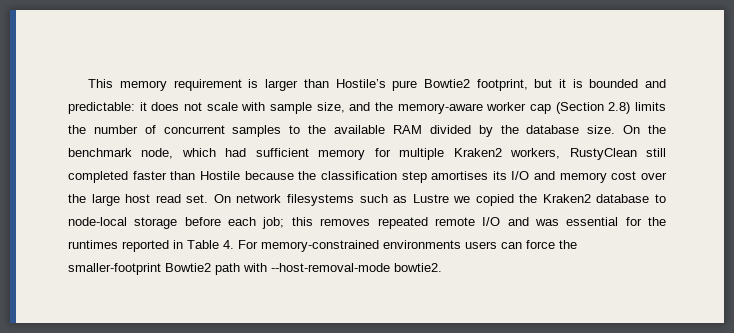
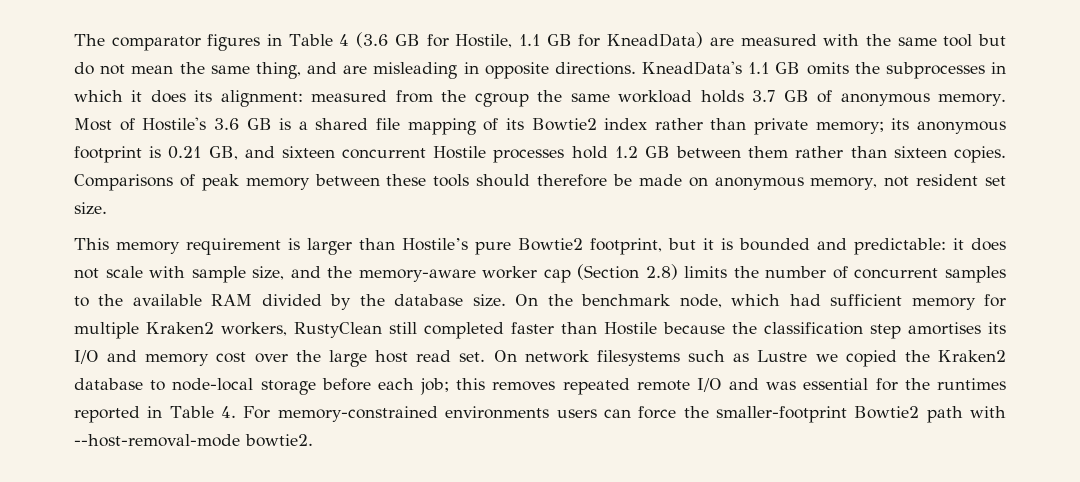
(88, 83) none -> [74,32,1006,51] [74,61,1006,79] [74,90,1007,107] [74,117,1007,135] [74,146,1006,163] [74,174,1006,191] [74,202,107,215] The comparator figures in Table 4 (3.6 GB for Hostile, 1.1 GB for KneadData) are measured with the same tool but do not mean the same thing, and are misleading in opposite directions. KneadData's 1.1 GB omits the subprocesses in which it does its alignment: measured from the cgroup the same workload holds 3.7 GB of anonymous memory. Most of Hostile's 3.6 GB is a shared file mapping of its Bowtie2 index rather than private memory; its anonymous footprint is 0.21 GB, and sixteen concurrent Hostile processes hold 1.2 GB between them rather than sixteen copies. Comparisons of peak memory between these tools should therefore be made on anonymous memory, not resident set size. //

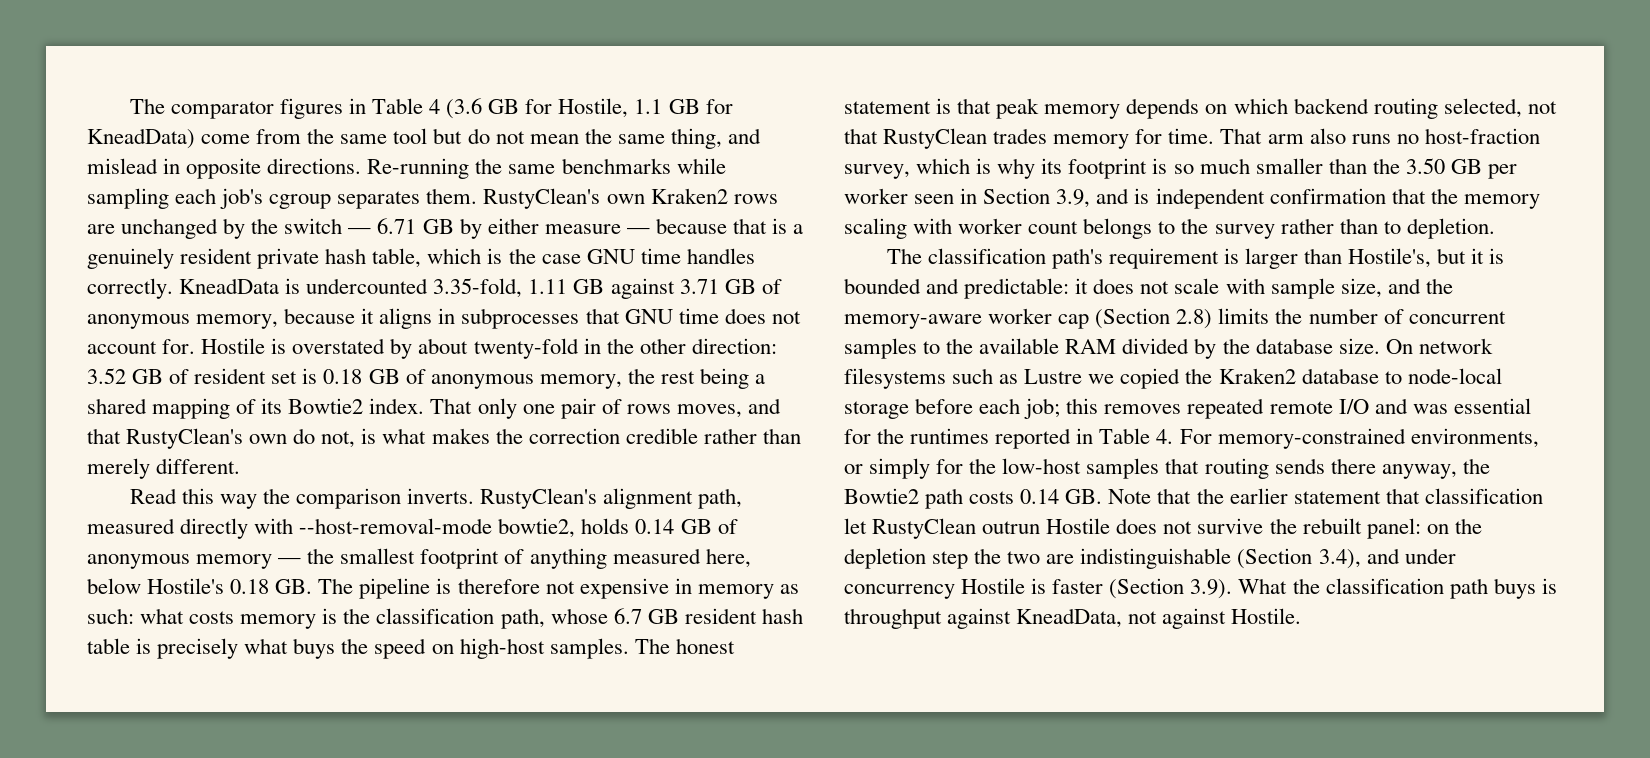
[709,34,860,46] are measured with -> [201,129,302,144] come from
[343,62,458,79] are misleading -> [87,158,158,174] mislead
[642,61,1006,79] [74,90,1007,107] [74,117,292,131] KneadData's 1.1 GB omits the subprocesses in which it does its alignment: measured from the cgroup the same workload holds 3.7 GB of anonymous memory. Most of Hostile's 3.6 GB is -> [367,158,726,179] [87,188,778,209] [87,218,804,239] [87,248,755,269] [87,278,782,299] [87,308,801,329] [87,338,777,359] [87,368,749,389] Re-running the same benchmarks while sampling each job's cgroup separates them. RustyClean's own Kraken2 rows are unchanged by the switch — 6.71 GB by either measure — because that is a genuinely resident private hash table, which is the case GNU time handles correctly. KneadData is undercounted 3.35-fold, 1.11 GB against 3.71 GB of anonymous memory, because it aligns in subprocesses that GNU time does not account for. Hostile is overstated by about twenty-fold in the other direction: 3.52 GB of resident set is 0.18 GB of anonymous memory, the rest being
[376,118,401,130] file -> (147, 406) none
[604,118,1007,135] [74,146,1006,163] [74,174,1006,191] [74,202,107,215] [74,238,662,255] index rather than private memory; its anonymous footprint is 0.21 GB, and sixteen concurrent Hostile processes hold 1.2 GB between them rather than sixteen copies. Comparisons of peak memory between these tools should therefore be made on anonymous memory, not resident set size. // This memory requirement is larger than Hostile’s pure Bowtie2 footprint, -> [369,398,781,419] [87,428,801,449] [87,458,241,479] [129,488,743,509] [87,518,738,539] [87,548,751,569] [87,578,799,599] [87,608,803,629] [87,638,735,659] [844,98,1557,119] [844,128,1540,149] [844,158,1518,179] [844,188,1540,209] [844,218,1495,239] [886,248,1432,269] index. That only one pair of rows moves, and that RustyClean's own do not, is what makes the correction credible rather than merely different. // Read this way the comparison inverts. RustyClean's alignment path, measured directly with --host-removal-mode bowtie2, holds 0.14 GB of anonymous memory — the smallest footprint of anything measured here, below Hostile's 0.18 GB. The pipeline is therefore not expensive in memory as such: what costs memory is the classification path, whose 6.7 GB resident hash table is precisely what buys the speed on high-host samples. The honest statement is that peak memory depends on which backend routing selected, not that RustyClean trades memory for time. That arm also runs no host-fraction survey, which is why its footprint is so much smaller than the 3.50 GB per worker seen in Section 3.9, and is independent confirmation that the memory scaling with worker count belongs to the survey rather than to depletion. // The classification path's requirement is larger than Hostile's,
[547,294,1007,310] [74,322,1006,339] [74,350,517,367] the benchmark node, which had sufficient memory for multiple Kraken2 workers, RustyClean still completed faster than Hostile because the classification step amortises its I/O and memory cost over the large host read set. On -> (1413, 346) none
[445,406,1007,423] [74,434,313,447] environments users can force the smaller-footprint Bowtie2 path with --host-removal-mode bowtie2. -> [1410,428,1539,448] [844,458,1490,479] [844,488,1543,509] [844,518,1482,539] [844,548,1456,569] [844,578,1557,599] [844,608,1302,629] environments, or simply for the low-host samples that routing sends there anyway, the Bowtie2 path costs 0.14 GB. Note that the earlier statement that classification let RustyClean outrun Hostile does not survive the rebuilt panel: on the depletion step the two are indistinguishable (Section 3.4), and under concurrency Hostile is faster (Section 3.9). What the classification path buys is throughput against KneadData, not against Hostile.

